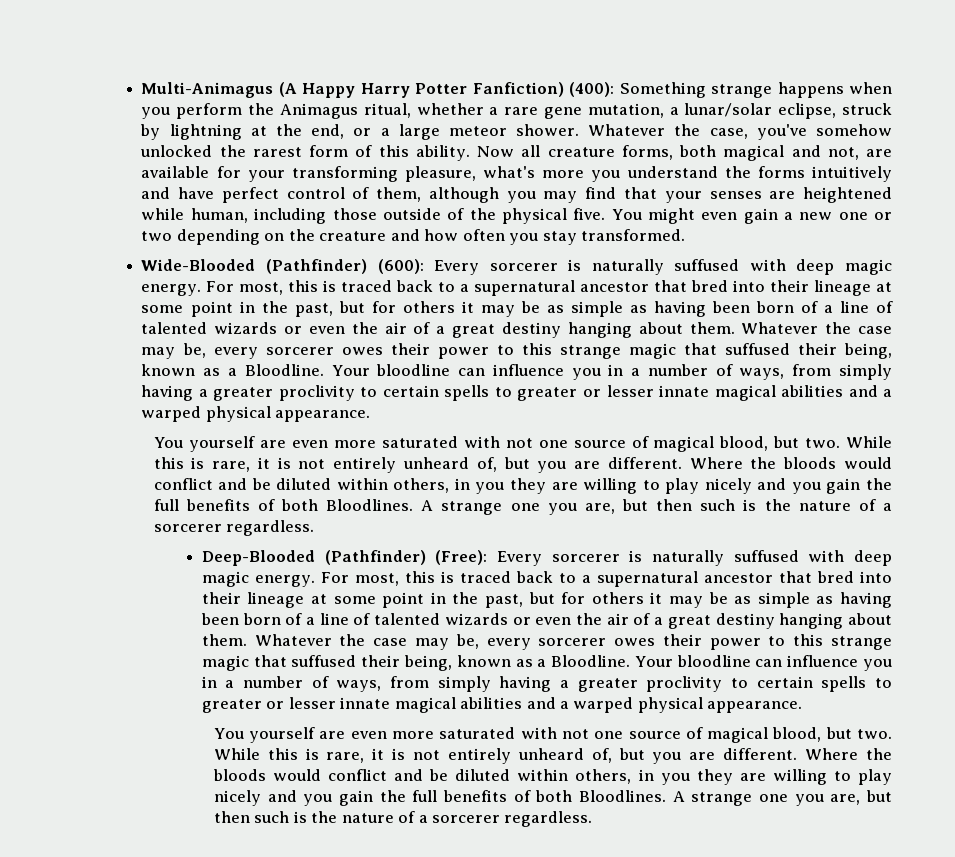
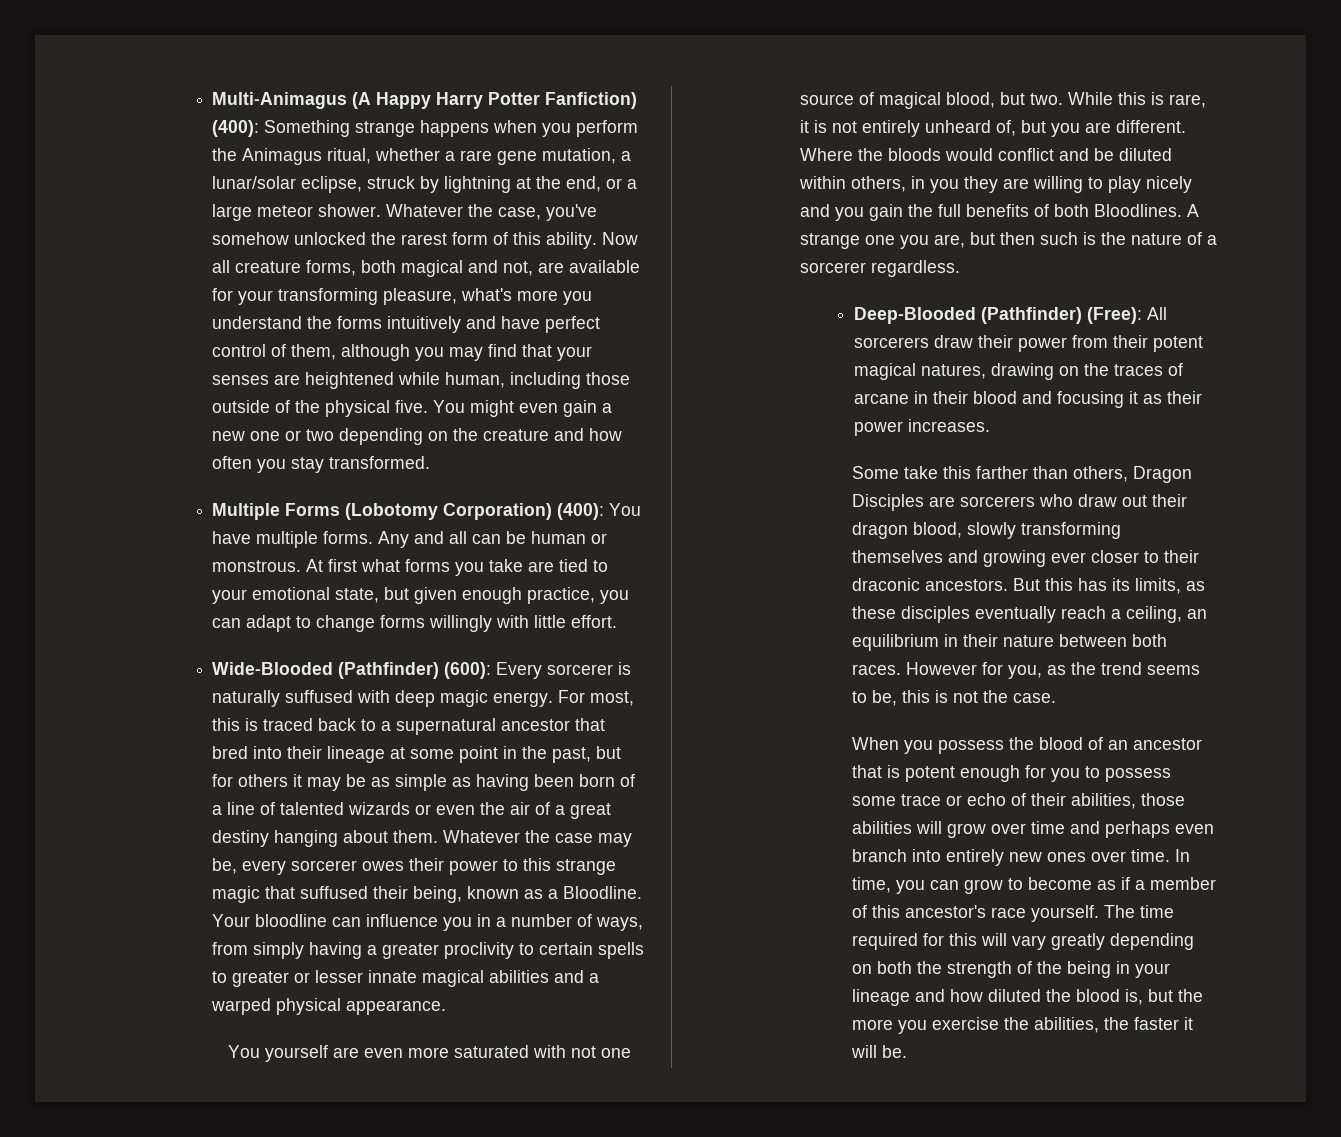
(686, 235) none -> [212,503,642,520] [212,531,608,548] [212,559,609,576] [212,587,630,604] [212,615,618,632] // Multiple Forms (Lobotomy Corporation) (400): You have multiple forms. Any and all can be human or monstrous. At first what forms you take are tied to your emotional state, but given enough practice, you can adapt to change forms willingly with little effort.
[496,550,892,566] [201,571,892,587] [201,592,892,608] [200,613,892,629] [201,634,893,650] [201,655,893,671] [201,676,893,692] [201,697,803,713] [213,727,893,743] [213,748,893,764] [212,769,892,785] [213,790,892,806] [213,811,593,827] Every sorcerer is naturally suffused with deep magic energy. For most, this is traced back to a supernatural ancestor that bred into their lineage at some point in the past, but for others it may be as simple as having been born of a line of talented wizards or even the air of a great destiny hanging about them. Whatever the case may be, every sorcerer owes their power to this strange magic that suffused their being, known as a Bloodline. Your bloodline can influence you in a number of ways, from simply having a greater proclivity to certain spells to greater or lesser innate magical abilities and a warped physical appearance. // You yourself are even more saturated with not one source of magical blood, but two. While this is rare, it is not entirely unheard of, but you are different. Where the bloods would conflict and be diluted within others, in you they are willing to play nicely and you gain the full benefits of both Bloodlines. A strange one you are, but then such is the nature of a sorcerer regardless. -> [1146,307,1167,320] [853,335,1203,352] [853,363,1183,380] [853,391,1202,408] [853,419,990,436] [852,466,1193,483] [852,494,1188,511] [852,522,1122,539] [852,550,1200,567] [852,578,1206,594] [852,606,1208,623] [852,634,1168,651] [852,662,1201,679] [852,690,1057,706] [852,737,1203,754] [852,765,1172,782] [852,793,1186,809] [852,821,1215,838] [852,849,1191,866] [852,877,1217,894] [852,905,1175,922] [852,933,1195,950] [852,961,1171,978] [852,989,1204,1006] [852,1017,1194,1034] [851,1045,908,1058] All sorcerers draw their power from their potent magical natures, drawing on the traces of arcane in their blood and focusing it as their power increases. // Some take this farther than others, Dragon Disciples are sorcerers who draw out their dragon blood, slowly transforming themselves and growing ever closer to their draconic ancestors. But this has its limits, as these disciples eventually reach a ceiling, an equilibrium in their nature between both races. However for you, as the trend seems to be, this is not the case. // When you possess the blood of an ancestor that is potent enough for you to possess some trace or echo of their abilities, those abilities will grow over time and perhaps even branch into entirely new ones over time. In time, you can grow to become as if a member of this ancestor's race yourself. The time required for this will vary greatly depending on both the strength of the being in your lineage and how diluted the blood is, but the more you exercise the abilities, the faster it will be.

